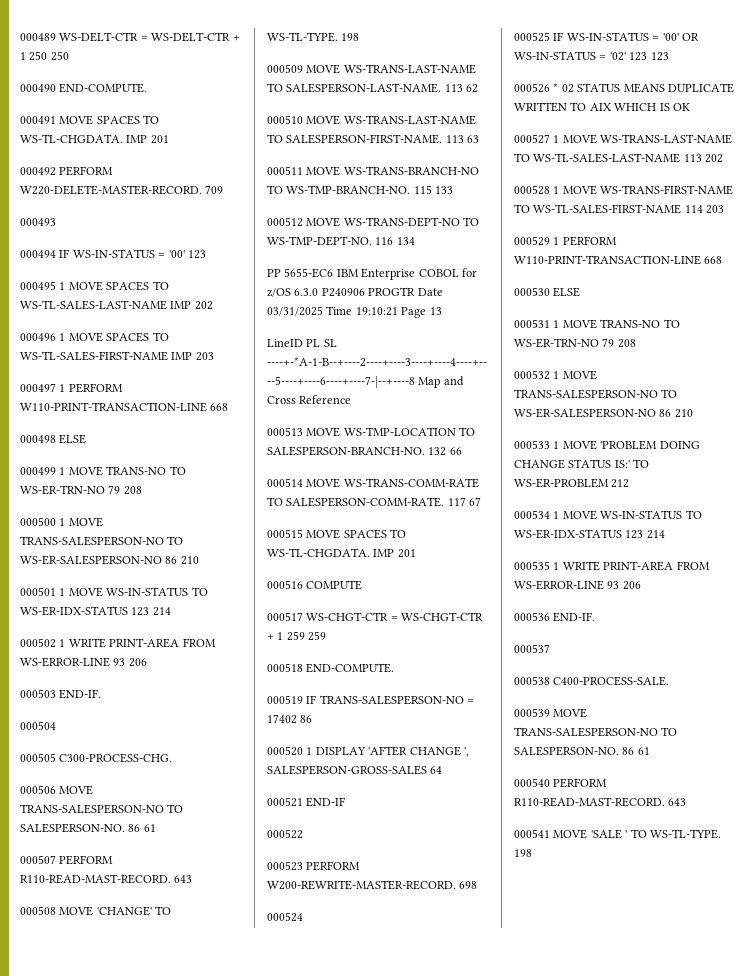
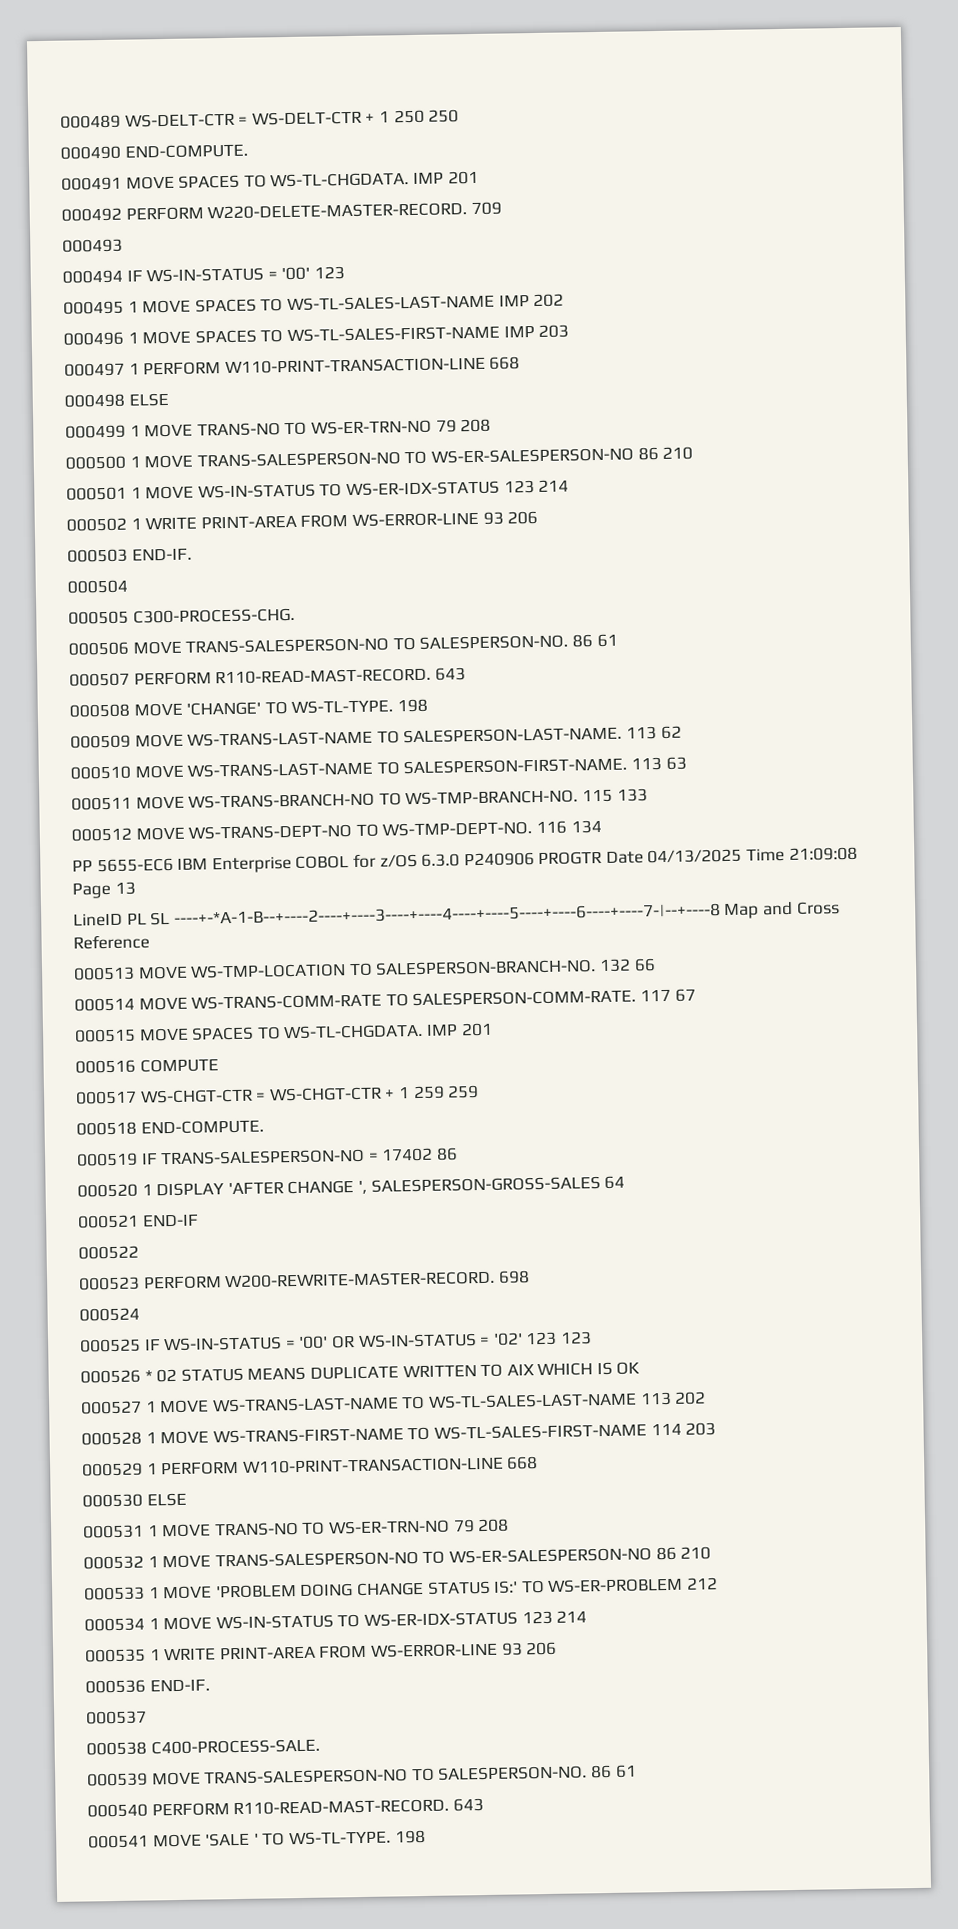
[267,306,398,316] 03/31/2025 Time 19:10:21 -> [647,846,858,864] 04/13/2025 Time 21:09:08

